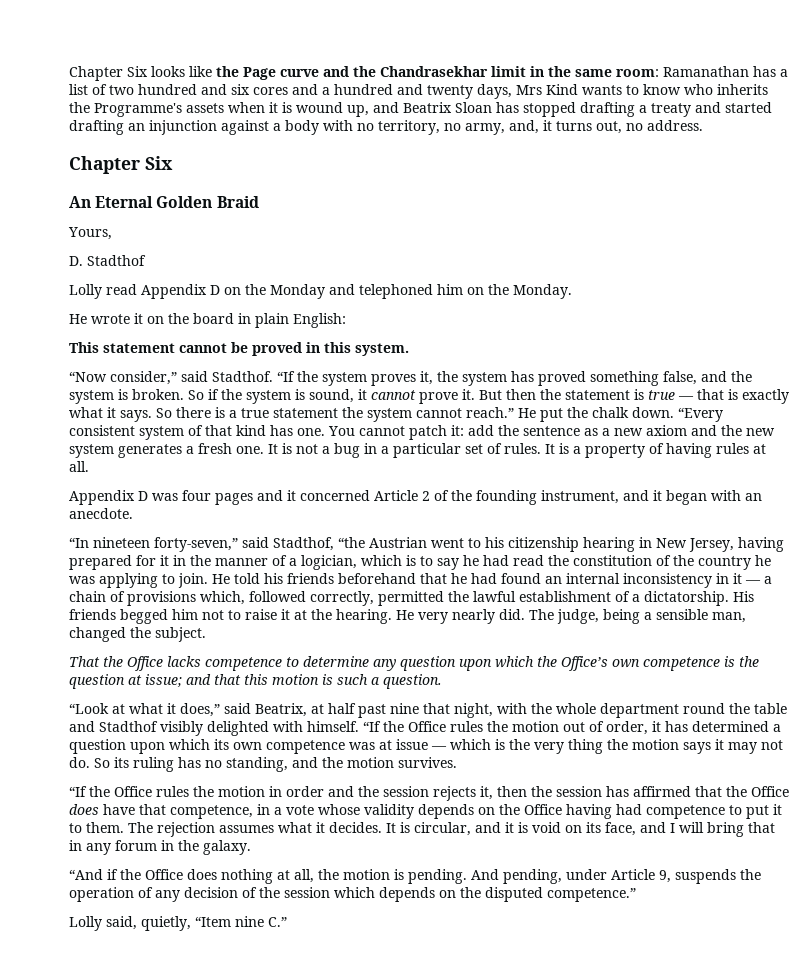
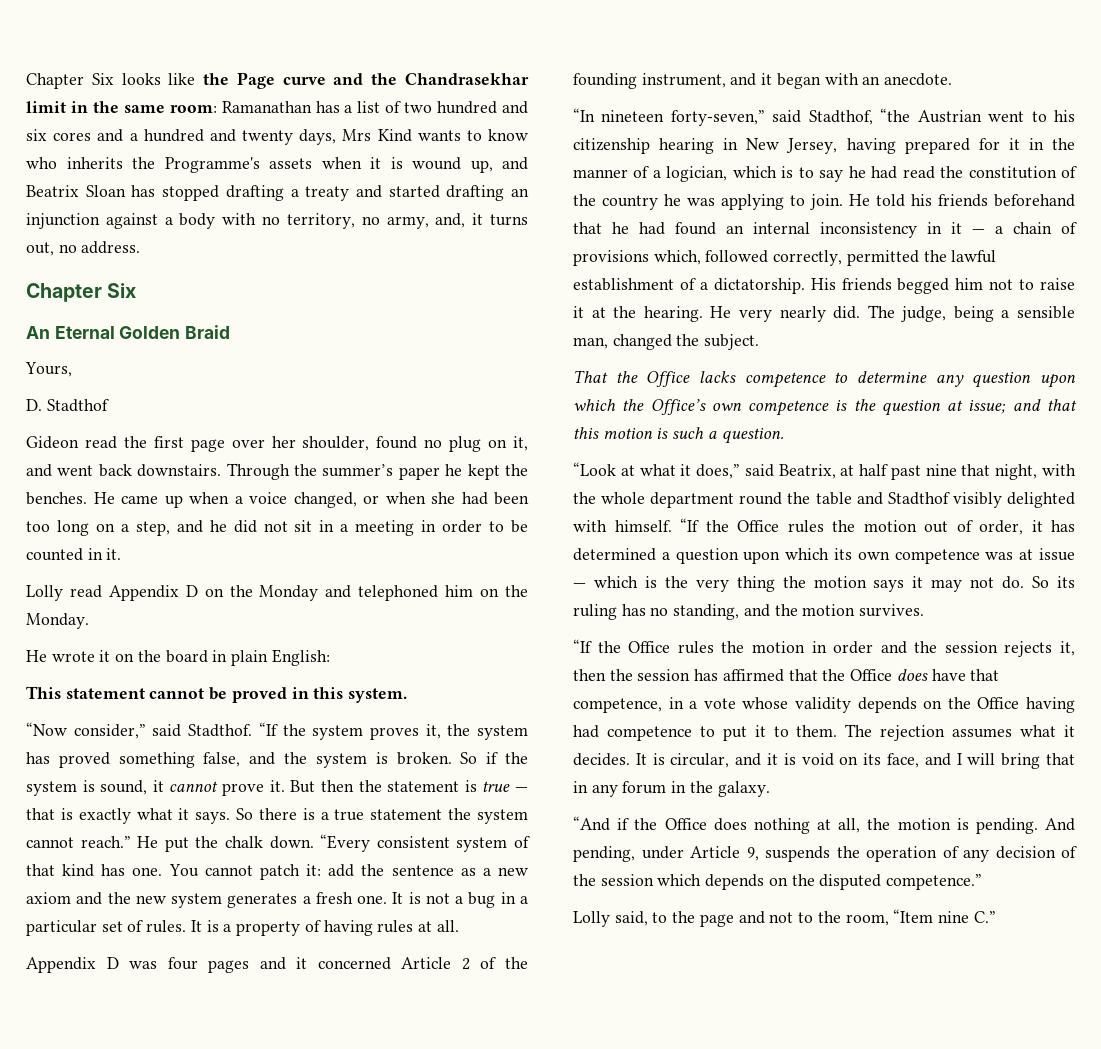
(146, 260) none -> [26,436,529,452] [26,463,528,480] [26,492,529,508] [26,520,528,536] [26,548,122,561] // Gideon read the first page over her shoulder, found no plug on it, and went back downstairs. Through the summer’s paper he kept the benches. He came up when a voice changed, or when she had been too long on a step, and he did not sit in a meeting in order to be counted in it.
[141,916,191,931] quietly, -> [652,911,889,927] to the page and not to the room,

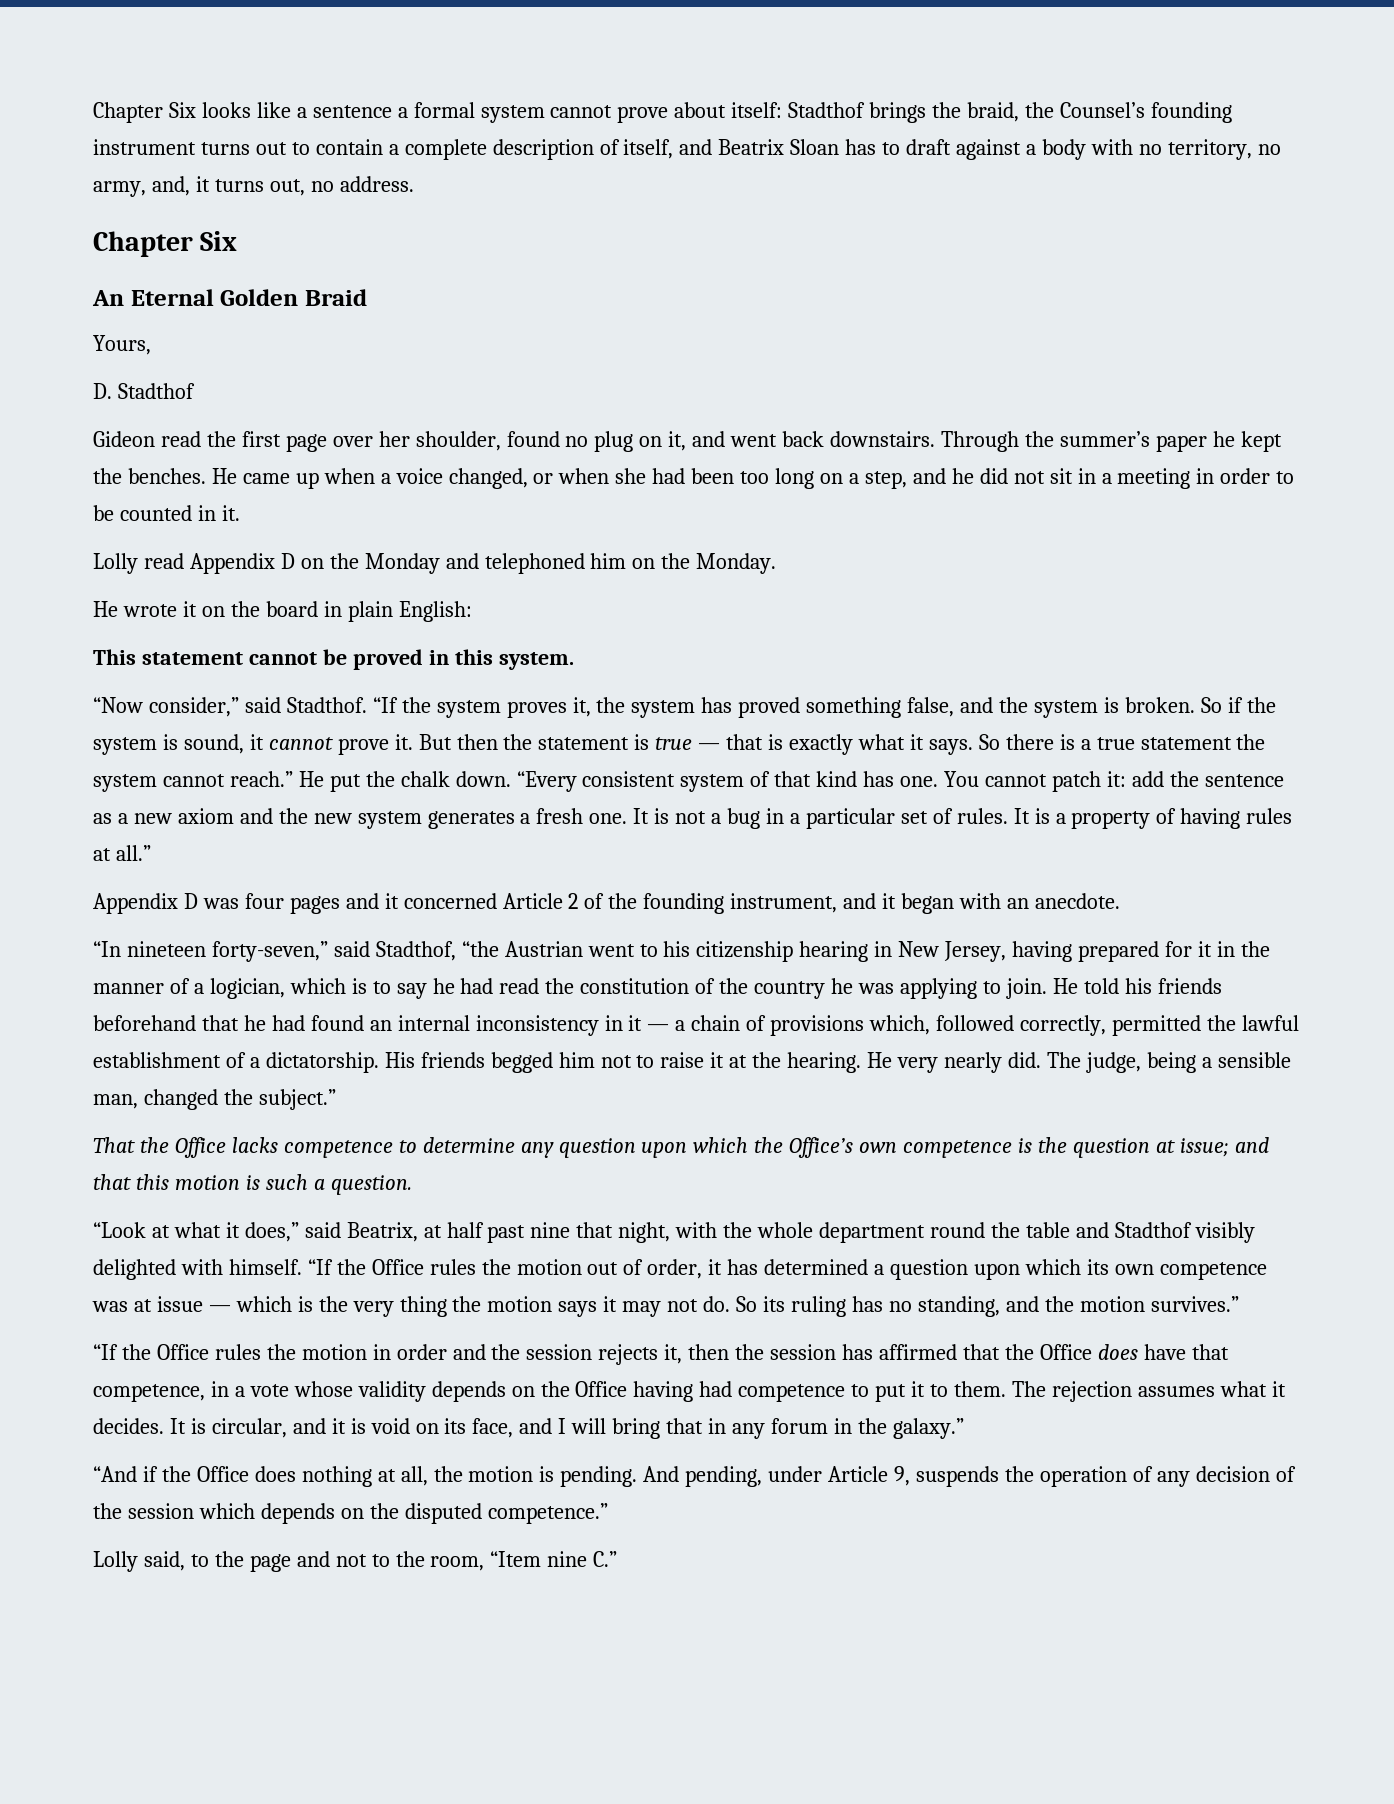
[203,72,529,89] [26,101,529,114] [26,129,529,145] [26,157,528,173] [26,185,529,201] [26,213,100,229] the Page curve and the Chandrasekhar limit in the same room: Ramanathan has a list of two hundred and six cores and a hundred and twenty days, Mrs Kind wants to know who inherits the Programme's assets when it is wound up, and Beatrix Sloan has stopped drafting a treaty and started drafting an injunction -> [296,102,1232,123] [93,139,952,160] a sentence a formal system cannot prove about itself: Stadthof brings the braid, the Counsel’s founding instrument turns out to contain a complete description of itself, and Beatrix Sloan has to draft
[436,920,459,932] all. -> [115,845,151,861] all.”
[704,334,760,350] subject. -> [258,1089,336,1110] subject.”
[859,604,925,617] survives. -> [1150,1296,1239,1312] survives.”
[717,781,770,797] galaxy. -> [892,1418,964,1439] galaxy.”

